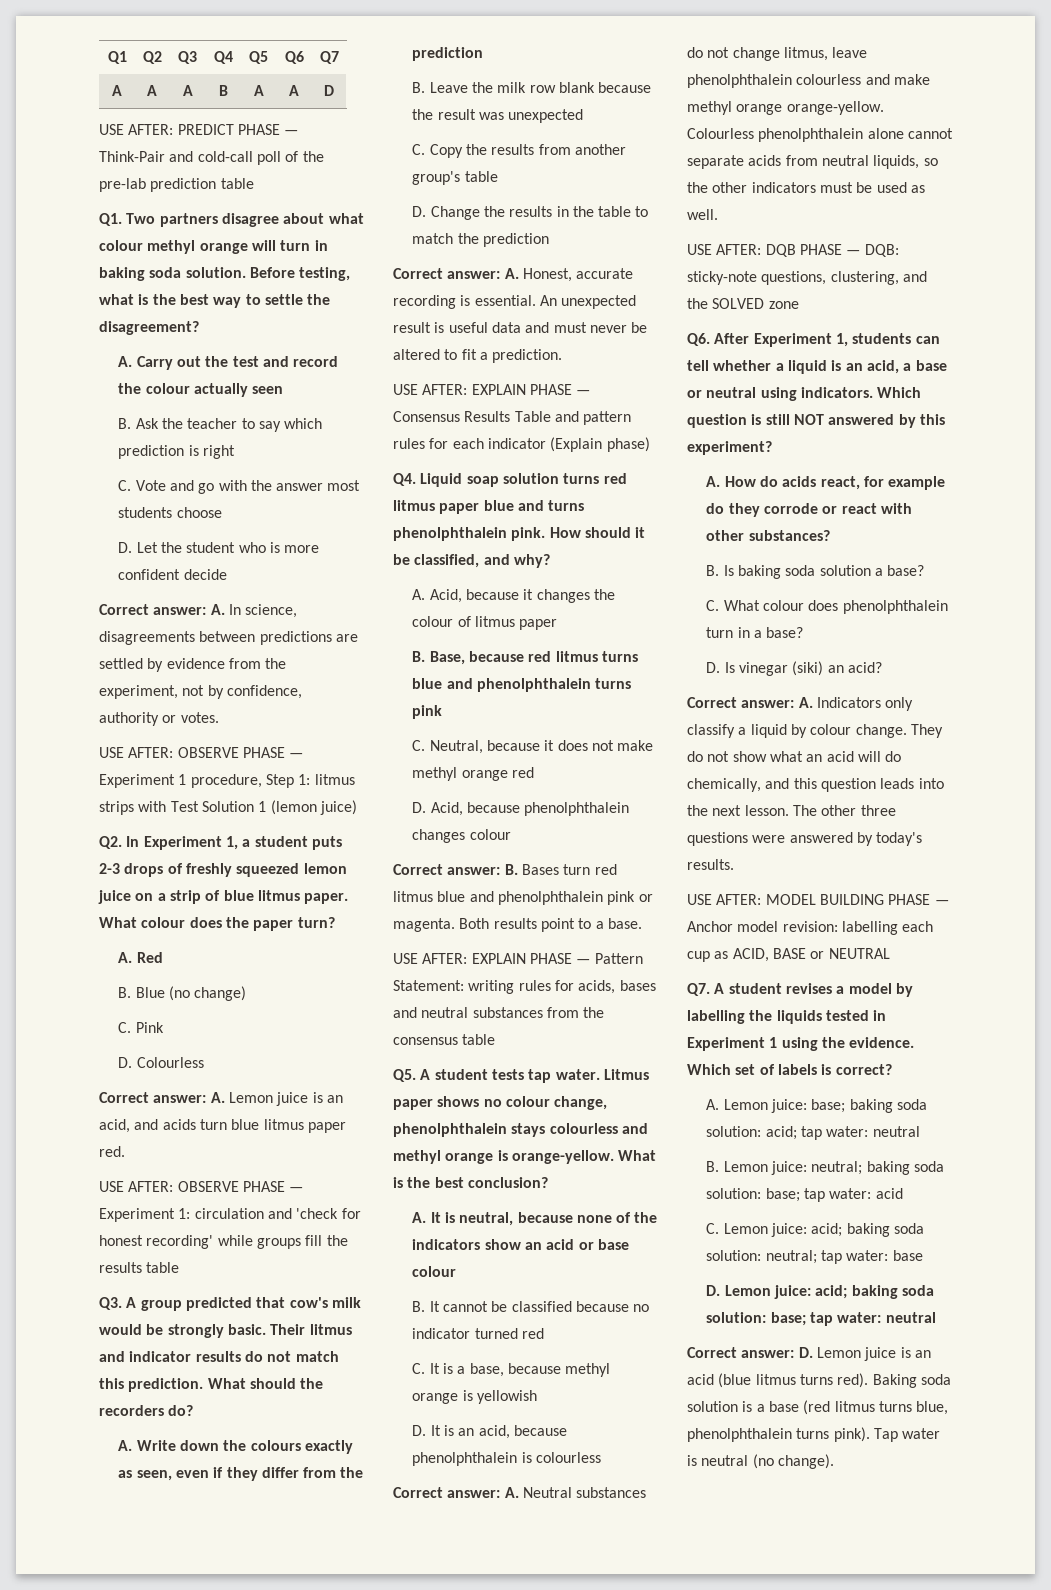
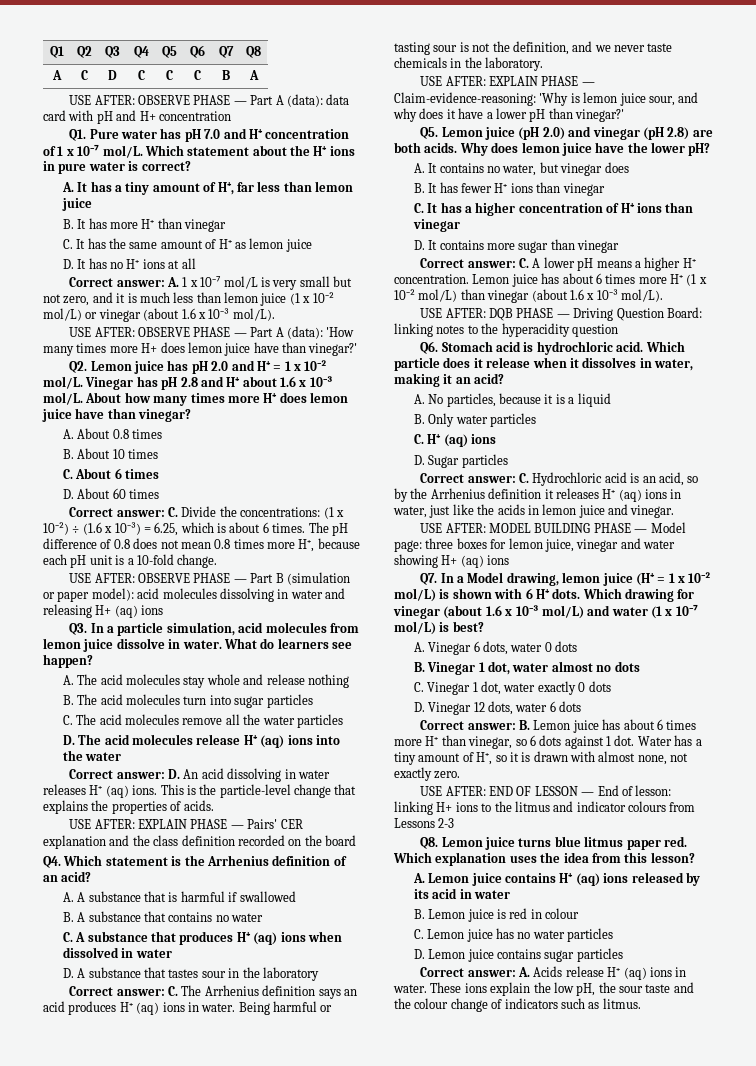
[112,85,122,96] [147,85,157,96] [182,85,193,96] [218,85,228,96] [253,85,264,96] [289,85,299,96] [324,85,334,96] [99,124,299,135] [99,151,324,165] [99,178,254,192] [99,213,364,227] [99,240,328,254] [99,267,351,281] [99,294,331,308] [99,321,199,335] [118,356,339,370] [118,383,284,397] [118,418,323,432] [118,445,235,459] [118,480,361,494] [118,507,222,518] [118,542,320,553] [118,569,227,580] [99,604,298,618] [99,631,358,645] [99,658,287,672] [99,685,302,699] [99,712,219,726] [99,747,304,758] [99,774,355,788] [99,800,357,815] [99,836,342,850] [99,863,347,877] [98,890,349,904] [99,917,335,931] [118,952,163,963] [118,986,247,1001] [118,1022,164,1033] [118,1057,204,1068] [99,1092,343,1106] [99,1119,346,1133] [99,1146,125,1157] [99,1181,304,1192] [99,1208,361,1222] [99,1235,348,1249] [99,1262,180,1273] [99,1297,361,1311] [99,1324,352,1338] [99,1351,339,1362] [99,1378,324,1392] [99,1405,194,1416] [118,1440,353,1454] [118,1467,364,1481] [412,47,484,61] [412,82,652,93] [412,109,584,123] [412,144,626,158] [412,171,498,185] [412,206,649,220] [412,233,549,247] [393,268,634,282] [393,295,637,309] [393,322,648,333] [393,349,563,363] [393,384,591,395] [393,411,632,425] [393,437,650,452] [393,473,627,487] [393,500,585,514] [393,527,646,541] [393,554,550,568] [412,589,615,603] [412,616,558,630] [412,651,638,665] [412,678,632,692] [412,705,443,719] [412,740,654,754] [412,767,534,781] [412,802,630,816] [412,829,511,843] [393,864,617,875] [393,891,653,905] [393,918,642,932] [393,953,643,964] [393,980,656,994] [393,1007,605,1018] [393,1034,496,1045] [393,1069,649,1083] [393,1096,608,1110] [393,1123,648,1137] [393,1150,657,1164] [393,1177,548,1188] [412,1212,658,1226] [412,1239,629,1250] [412,1266,457,1277] [412,1301,650,1312] [412,1328,544,1339] [412,1363,611,1377] [412,1390,537,1404] [412,1425,567,1439] [412,1452,601,1466] [393,1487,647,1498] [687,47,868,61] [687,74,930,88] [687,101,884,115] [687,128,953,142] [687,155,938,169] [687,182,925,193] [687,209,718,220] // A | A | A | B | A | A | D // USE AFTER: PREDICT PHASE — Think-Pair and cold-call poll of the pre-lab prediction table // Q1. Two partners disagree about what colour methyl orange will turn in baking soda solution. Before testing, what is the best way to settle the disagreement? // A. Carry out the test and record the colour actually seen // B. Ask the teacher to say which prediction is right // C. Vote and go with the answer most students choose // D. Let the student who is more confident decide // Correct answer: A. In science, disagreements between predictions are settled by evidence from the experiment, not by confidence, authority or votes. // USE AFTER: OBSERVE PHASE — Experiment 1 procedure, Step 1: litmus strips with Test Solution 1 (lemon juice) // Q2. In Experiment 1, a student puts 2-3 drops of freshly squeezed lemon juice on a strip of blue litmus paper. What colour does the paper turn? // A. Red // B. Blue (no change) // C. Pink // D. Colourless // Correct answer: A. Lemon juice is an acid, and acids turn blue litmus paper red. // USE AFTER: OBSERVE PHASE — Experiment 1: circulation and 'check for honest recording' while groups fill the results table // Q3. A group predicted that cow's milk would be strongly basic. Their litmus and indicator results do not match this prediction. What should the recorders do? // A. Write down the colours exactly as seen, even if they differ from the prediction // B. Leave the milk row blank because the result was unexpected // C. Copy the results from another group's table // D. Change the results in the table to match the prediction // Correct answer: A. Honest, accurate recording is essential. An unexpected result is useful data and must never be altered to fit a prediction. // USE AFTER: EXPLAIN PHASE — Consensus Results Table and pattern rules for each indicator (Explain phase) // Q4. Liquid soap solution turns red litmus paper blue and turns phenolphthalein pink. How should it be classified, and why? // A. Acid, because it changes the colour of litmus paper // B. Base, because red litmus turns blue and phenolphthalein turns pink // C. Neutral, because it does not make methyl orange red // D. Acid, because phenolphthalein changes colour // Correct answer: B. Bases turn red litmus blue and phenolphthalein pink or magenta. Both results point to a base. // USE AFTER: EXPLAIN PHASE — Pattern Statement: writing rules for acids, bases and neutral substances from the consensus table // Q5. A student tests tap water. Litmus paper shows no colour change, phenolphthalein stays colourless and methyl orange is orange-yellow. What is the best conclusion? // A. It is neutral, because none of the indicators show an acid or base colour // B. It cannot be classified because no indicator turned red // C. It is a base, because methyl orange is yellowish // D. It is an acid, because phenolphthalein is colourless // Correct answer: A. Neutral substances do not change litmus, leave phenolphthalein colourless and make methyl orange orange-yellow. Colourless phenolphthalein alone cannot separate acids from neutral liquids, so the other indicators must be used as well. -> [246,46,261,58] [52,70,62,80] [81,70,88,80] [108,70,117,80] [137,70,145,80] [166,70,173,80] [194,70,202,80] [221,70,230,80] [248,70,259,80] [69,94,350,107] [43,110,231,124] [69,128,350,142] [43,144,355,158] [43,161,191,174] [61,181,354,195] [61,198,92,211] [62,218,227,232] [62,238,312,252] [62,258,196,269] [69,276,353,290] [43,292,334,306] [43,308,275,322] [69,326,355,339] [43,342,358,356] [69,360,328,374] [43,376,333,390] [43,392,348,406] [42,408,192,422] [62,428,163,439] [62,448,159,459] [62,468,160,479] [62,488,160,499] [69,506,344,519] [43,522,348,536] [43,538,360,552] [43,554,218,568] [69,572,350,585] [43,588,345,602] [43,604,164,618] [69,622,359,636] [43,638,352,652] [43,654,93,668] [62,674,349,688] [62,694,313,708] [62,714,343,728] [62,734,340,748] [62,750,122,761] [69,768,330,782] [43,784,357,798] [43,800,214,814] [69,819,303,829] [43,835,356,849] [43,855,347,868] [43,871,92,882] [62,891,296,902] [62,911,264,922] [62,931,342,945] [62,947,172,958] [62,967,319,981] [69,985,357,999] [43,1001,333,1015] [394,41,673,55] [394,57,544,71] [420,76,595,86] [394,92,699,106] [393,108,624,122] [420,126,713,140] [394,142,711,156] [413,162,629,176] [413,182,605,196] [413,202,694,216] [412,219,460,232] [413,239,620,253] [420,257,696,271] [394,273,707,287] [394,289,663,303] | Q8 // A | C | D | C | C | C | B | A // USE AFTER: OBSERVE PHASE — Part A (data): data card with pH and H+ concentration // Q1. Pure water has pH 7.0 and H⁺ concentration of 1 x 10⁻⁷ mol/L. Which statement about the H⁺ ions in pure water is correct? // A. It has a tiny amount of H⁺, far less than lemon juice // B. It has more H⁺ than vinegar // C. It has the same amount of H⁺ as lemon juice // D. It has no H⁺ ions at all // Correct answer: A. 1 x 10⁻⁷ mol/L is very small but not zero, and it is much less than lemon juice (1 x 10⁻² mol/L) or vinegar (about 1.6 x 10⁻³ mol/L). // USE AFTER: OBSERVE PHASE — Part A (data): 'How many times more H+ does lemon juice have than vinegar?' // Q2. Lemon juice has pH 2.0 and H⁺ = 1 x 10⁻² mol/L. Vinegar has pH 2.8 and H⁺ about 1.6 x 10⁻³ mol/L. About how many times more H⁺ does lemon juice have than vinegar? // A. About 0.8 times // B. About 10 times // C. About 6 times // D. About 60 times // Correct answer: C. Divide the concentrations: (1 x 10⁻²) ÷ (1.6 x 10⁻³) = 6.25, which is about 6 times. The pH difference of 0.8 does not mean 0.8 times more H⁺, because each pH unit is a 10-fold change. // USE AFTER: OBSERVE PHASE — Part B (simulation or paper model): acid molecules dissolving in water and releasing H+ (aq) ions // Q3. In a particle simulation, acid molecules from lemon juice dissolve in water. What do learners see happen? // A. The acid molecules stay whole and release nothing // B. The acid molecules turn into sugar particles // C. The acid molecules remove all the water particles // D. The acid molecules release H⁺ (aq) ions into the water // Correct answer: D. An acid dissolving in water releases H⁺ (aq) ions. This is the particle-level change that explains the properties of acids. // USE AFTER: EXPLAIN PHASE — Pairs' CER explanation and the class definition recorded on the board // Q4. Which statement is the Arrhenius definition of an acid? // A. A substance that is harmful if swallowed // B. A substance that contains no water // C. A substance that produces H⁺ (aq) ions when dissolved in water // D. A substance that tastes sour in the laboratory // Correct answer: C. The Arrhenius definition says an acid produces H⁺ (aq) ions in water. Being harmful or tasting sour is not the definition, and we never taste chemicals in the laboratory. // USE AFTER: EXPLAIN PHASE — Claim-evidence-reasoning: 'Why is lemon juice sour, and why does it have a lower pH than vinegar?' // Q5. Lemon juice (pH 2.0) and vinegar (pH 2.8) are both acids. Why does lemon juice have the lower pH? // A. It contains no water, but vinegar does // B. It has fewer H⁺ ions than vinegar // C. It has a higher concentration of H⁺ ions than vinegar // D. It contains more sugar than vinegar // Correct answer: C. A lower pH means a higher H⁺ concentration. Lemon juice has about 6 times more H⁺ (1 x 10⁻² mol/L) than vinegar (about 1.6 x 10⁻³ mol/L).
[864,244,899,257] [687,271,927,285] [687,298,799,309] [687,333,940,347] [687,360,947,374] [687,387,922,401] [687,414,945,428] [687,441,772,455] [706,476,946,490] [706,503,912,517] [706,530,830,541] [706,565,925,579] [706,600,948,614] [706,627,804,638] [706,661,882,676] [687,697,914,711] [687,724,943,738] [687,751,902,762] [687,778,944,792] [687,805,896,816] [687,832,923,846] [687,859,734,870] DQB: sticky-note questions, clustering, and the SOLVED zone // Q6. After Experiment 1, students can tell whether a liquid is an acid, a base or neutral using indicators. Which question is still NOT answered by this experiment? // A. How do acids react, for example do they corrode or react with other substances? // B. Is baking soda solution a base? // C. What colour does phenolphthalein turn in a base? // D. Is vinegar (siki) an acid? // Correct answer: A. Indicators only classify a liquid by colour change. They do not show what an acid will do chemically, and this question leads into the next lesson. The other three questions were answered by today's results. -> [573,307,702,321] [394,323,618,337] [420,341,685,355] [394,357,693,371] [394,373,505,387] [413,393,611,407] [413,413,537,427] [413,434,497,447] [413,454,508,468] [420,472,699,486] [394,488,682,502] [393,504,675,518] Driving Question Board: linking notes to the hyperacidity question // Q6. Stomach acid is hydrochloric acid. Which particle does it release when it dissolves in water, making it an acid? // A. No particles, because it is a liquid // B. Only water particles // C. H⁺ (aq) ions // D. Sugar particles // Correct answer: C. Hydrochloric acid is an acid, so by the Arrhenius definition it releases H⁺ (aq) ions in water, just like the acids in lemon juice and vinegar.
[687,921,934,935] [687,948,890,962] [687,983,913,997] [687,1010,887,1024] [687,1037,915,1051] [687,1064,892,1075] [706,1099,927,1113] [706,1126,920,1140] [706,1161,944,1175] [706,1188,903,1202] [706,1223,924,1237] [706,1250,923,1264] [706,1285,934,1299] [706,1312,936,1326] [687,1347,931,1361] [687,1373,951,1388] [687,1400,949,1415] [687,1427,941,1442] [687,1454,834,1469] Anchor model revision: labelling each cup as ACID, BASE or NEUTRAL // Q7. A student revises a model by labelling the liquids tested in Experiment 1 using the evidence. Which set of labels is correct? // A. Lemon juice: base; baking soda solution: acid; tap water: neutral // B. Lemon juice: neutral; baking soda solution: base; tap water: acid // C. Lemon juice: acid; baking soda solution: neutral; tap water: base // D. Lemon juice: acid; baking soda solution: base; tap water: neutral // Correct answer: D. Lemon juice is an acid (blue litmus turns red). Baking soda solution is a base (red litmus turns blue, phenolphthalein turns pink). Tap water is neutral (no change). -> [650,522,686,533] [394,538,675,552] [394,554,510,568] [420,572,712,586] [394,588,695,602] [393,604,698,619] [394,621,484,635] [413,641,578,655] [413,661,640,675] [413,681,611,695] [413,701,582,715] [420,719,697,733] [394,735,702,749] [394,751,689,765] [394,767,461,781] [420,785,672,796] [394,801,696,815] [394,818,455,828] [420,836,687,850] [393,852,695,866] [412,872,700,886] [413,888,511,899] [413,908,580,922] [413,928,614,942] [413,948,623,962] [420,966,687,980] [393,982,694,996] [394,998,641,1012] Model page: three boxes for lemon juice, vinegar and water showing H+ (aq) ions // Q7. In a Model drawing, lemon juice (H⁺ = 1 x 10⁻² mol/L) is shown with 6 H⁺ dots. Which drawing for vinegar (about 1.6 x 10⁻³ mol/L) and water (1 x 10⁻⁷ mol/L) is best? // A. Vinegar 6 dots, water 0 dots // B. Vinegar 1 dot, water almost no dots // C. Vinegar 1 dot, water exactly 0 dots // D. Vinegar 12 dots, water 6 dots // Correct answer: B. Lemon juice has about 6 times more H⁺ than vinegar, so 6 dots against 1 dot. Water has a tiny amount of H⁺, so it is drawn with almost none, not exactly zero. // USE AFTER: END OF LESSON — End of lesson: linking H+ ions to the litmus and indicator colours from Lessons 2-3 // Q8. Lemon juice turns blue litmus paper red. Which explanation uses the idea from this lesson? // A. Lemon juice contains H⁺ (aq) ions released by its acid in water // B. Lemon juice is red in colour // C. Lemon juice has no water particles // D. Lemon juice contains sugar particles // Correct answer: A. Acids release H⁺ (aq) ions in water. These ions explain the low pH, the sour taste and the colour change of indicators such as litmus.

